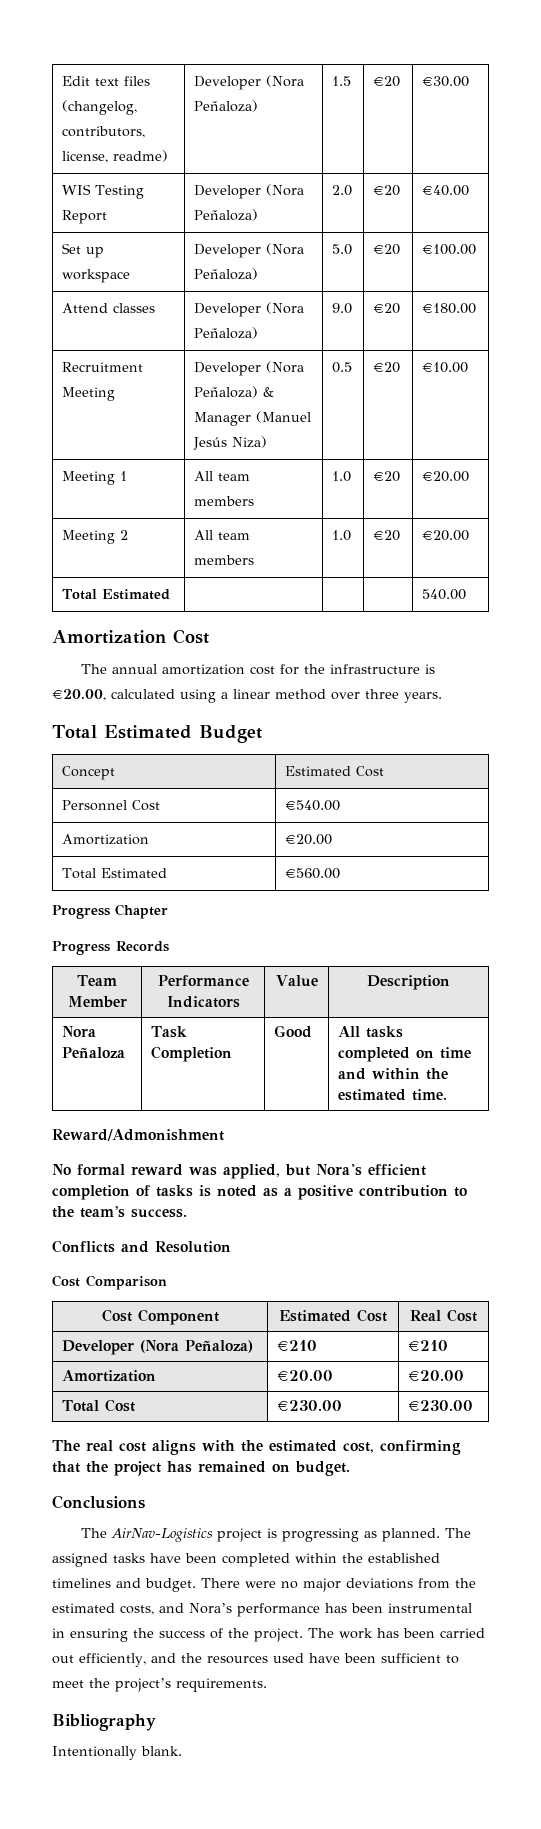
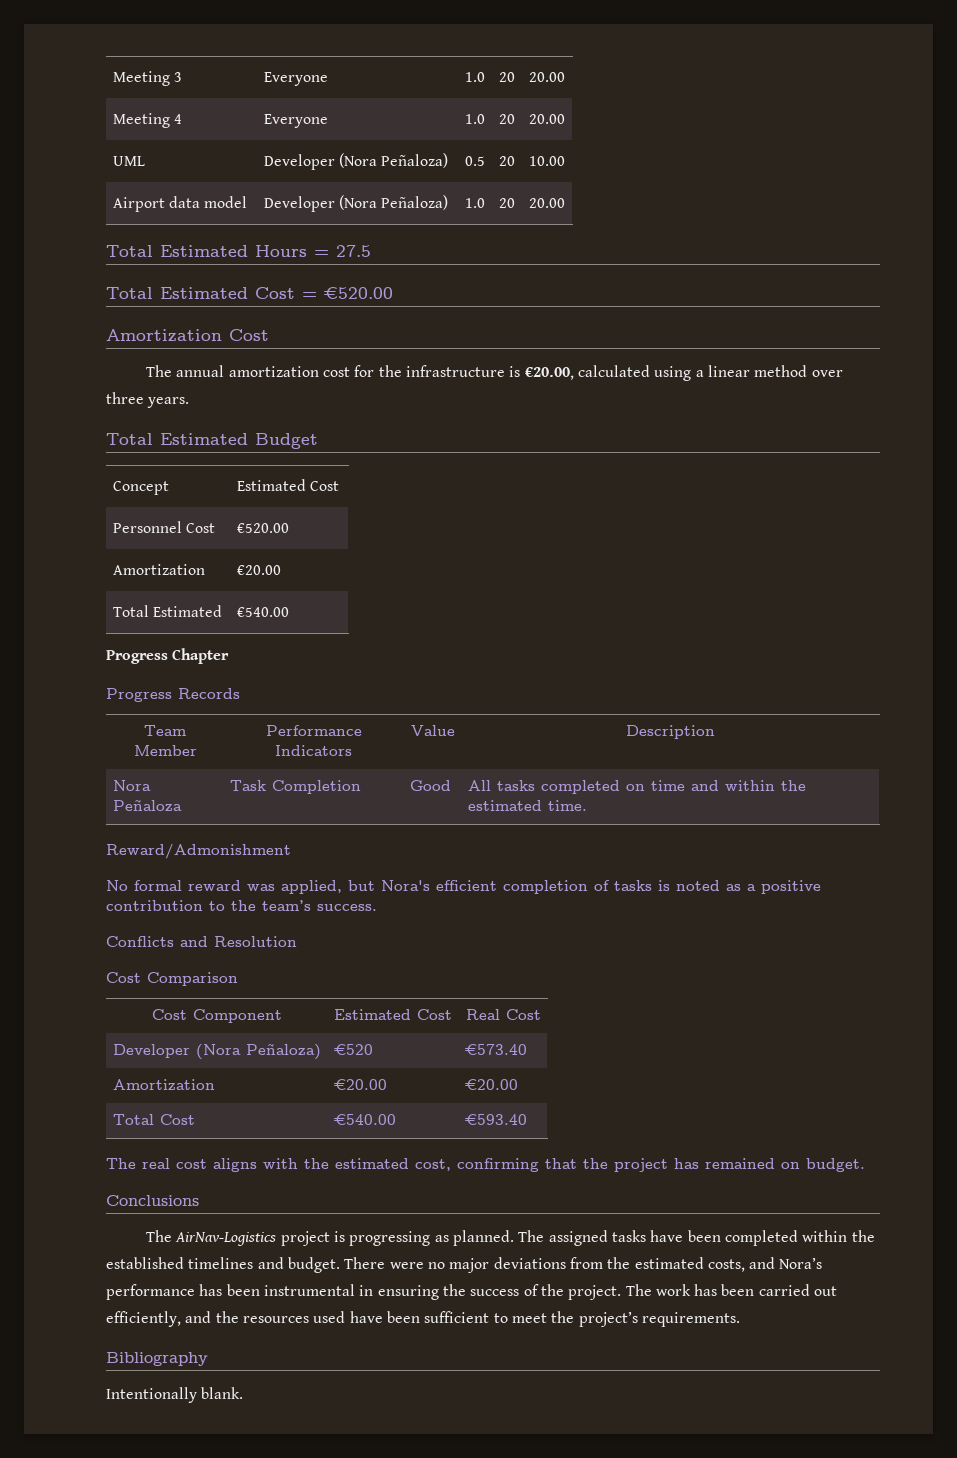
[62,76,151,86] [62,100,138,115] [62,126,146,138] [62,150,169,163] [194,75,305,90] [194,100,259,112] [332,76,352,86] [373,76,401,87] [422,76,470,87] [62,184,145,199] [62,210,108,224] [194,184,305,199] [194,209,259,221] [332,185,353,196] [373,185,401,196] [422,185,470,196] [62,243,105,258] [62,269,131,283] [194,243,305,258] [194,268,259,280] [332,244,353,255] [373,244,401,255] [422,244,477,255] [62,303,156,313] [194,302,305,317] [194,327,259,339] [332,303,353,314] [373,303,401,314] [422,303,477,314] [62,362,144,372] [62,387,116,401] [194,361,305,376] [194,386,275,398] [194,411,312,426] [193,436,268,450] [332,362,353,373] [373,362,401,373] [422,362,469,373] [62,471,128,485] [194,471,251,481] [194,496,255,506] [332,471,352,482] [373,471,401,482] [422,471,470,482] [62,530,129,544] [194,530,251,540] [194,555,255,565] [332,530,352,541] [373,530,401,541] [422,530,470,541] [62,589,171,600] [422,589,467,600] Edit text files (changelog, contributors, license, readme) | Developer (Nora Peñaloza) | 1.5 | €20 | €30.00 // WIS Testing Report | Developer (Nora Peñaloza) | 2.0 | €20 | €40.00 // Set up workspace | Developer (Nora Peñaloza) | 5.0 | €20 | €100.00 // Attend classes | Developer (Nora Peñaloza) | 9.0 | €20 | €180.00 // Recruitment Meeting | Developer (Nora Peñaloza) & Manager (Manuel Jesús Niza) | 0.5 | €20 | €10.00 // Meeting 1 | All team members | 1.0 | €20 | €20.00 // Meeting 2 | All team members | 1.0 | €20 | €20.00 // Total Estimated | | | | 540.00 -> [112,71,182,86] [263,72,328,86] [464,72,485,82] [498,72,515,82] [528,72,565,82] [112,113,182,128] [263,114,328,128] [464,114,485,124] [498,114,515,124] [528,114,565,124] [112,156,145,166] [263,153,449,170] [464,156,485,166] [498,156,515,166] [528,156,565,166] [112,196,248,212] [263,195,449,212] [464,198,485,208] [498,198,515,208] [528,198,565,208] [106,245,371,257] [106,287,393,299] Meeting 3 | Everyone | 1.0 | 20 | 20.00 // Meeting 4 | Everyone | 1.0 | 20 | 20.00 // UML | Developer (Nora Peñaloza) | 0.5 | 20 | 10.00 // Airport data model | Developer (Nora Peñaloza) | 1.0 | 20 | 20.00 // Total Estimated Hours = 27.5 // Total Estimated Cost = €520.00
[285,800,341,811] €540.00 -> [236,523,289,533] €520.00
[285,868,341,879] €560.00 -> [236,607,289,617] €540.00
[277,1340,318,1351] [408,1340,449,1351] €210 | €210 -> [333,1044,373,1055] [464,1044,527,1055] €520 | €573.40
[277,1400,343,1411] [408,1400,474,1411] €230.00 | €230.00 -> [333,1114,396,1125] [464,1114,527,1125] €540.00 | €593.40

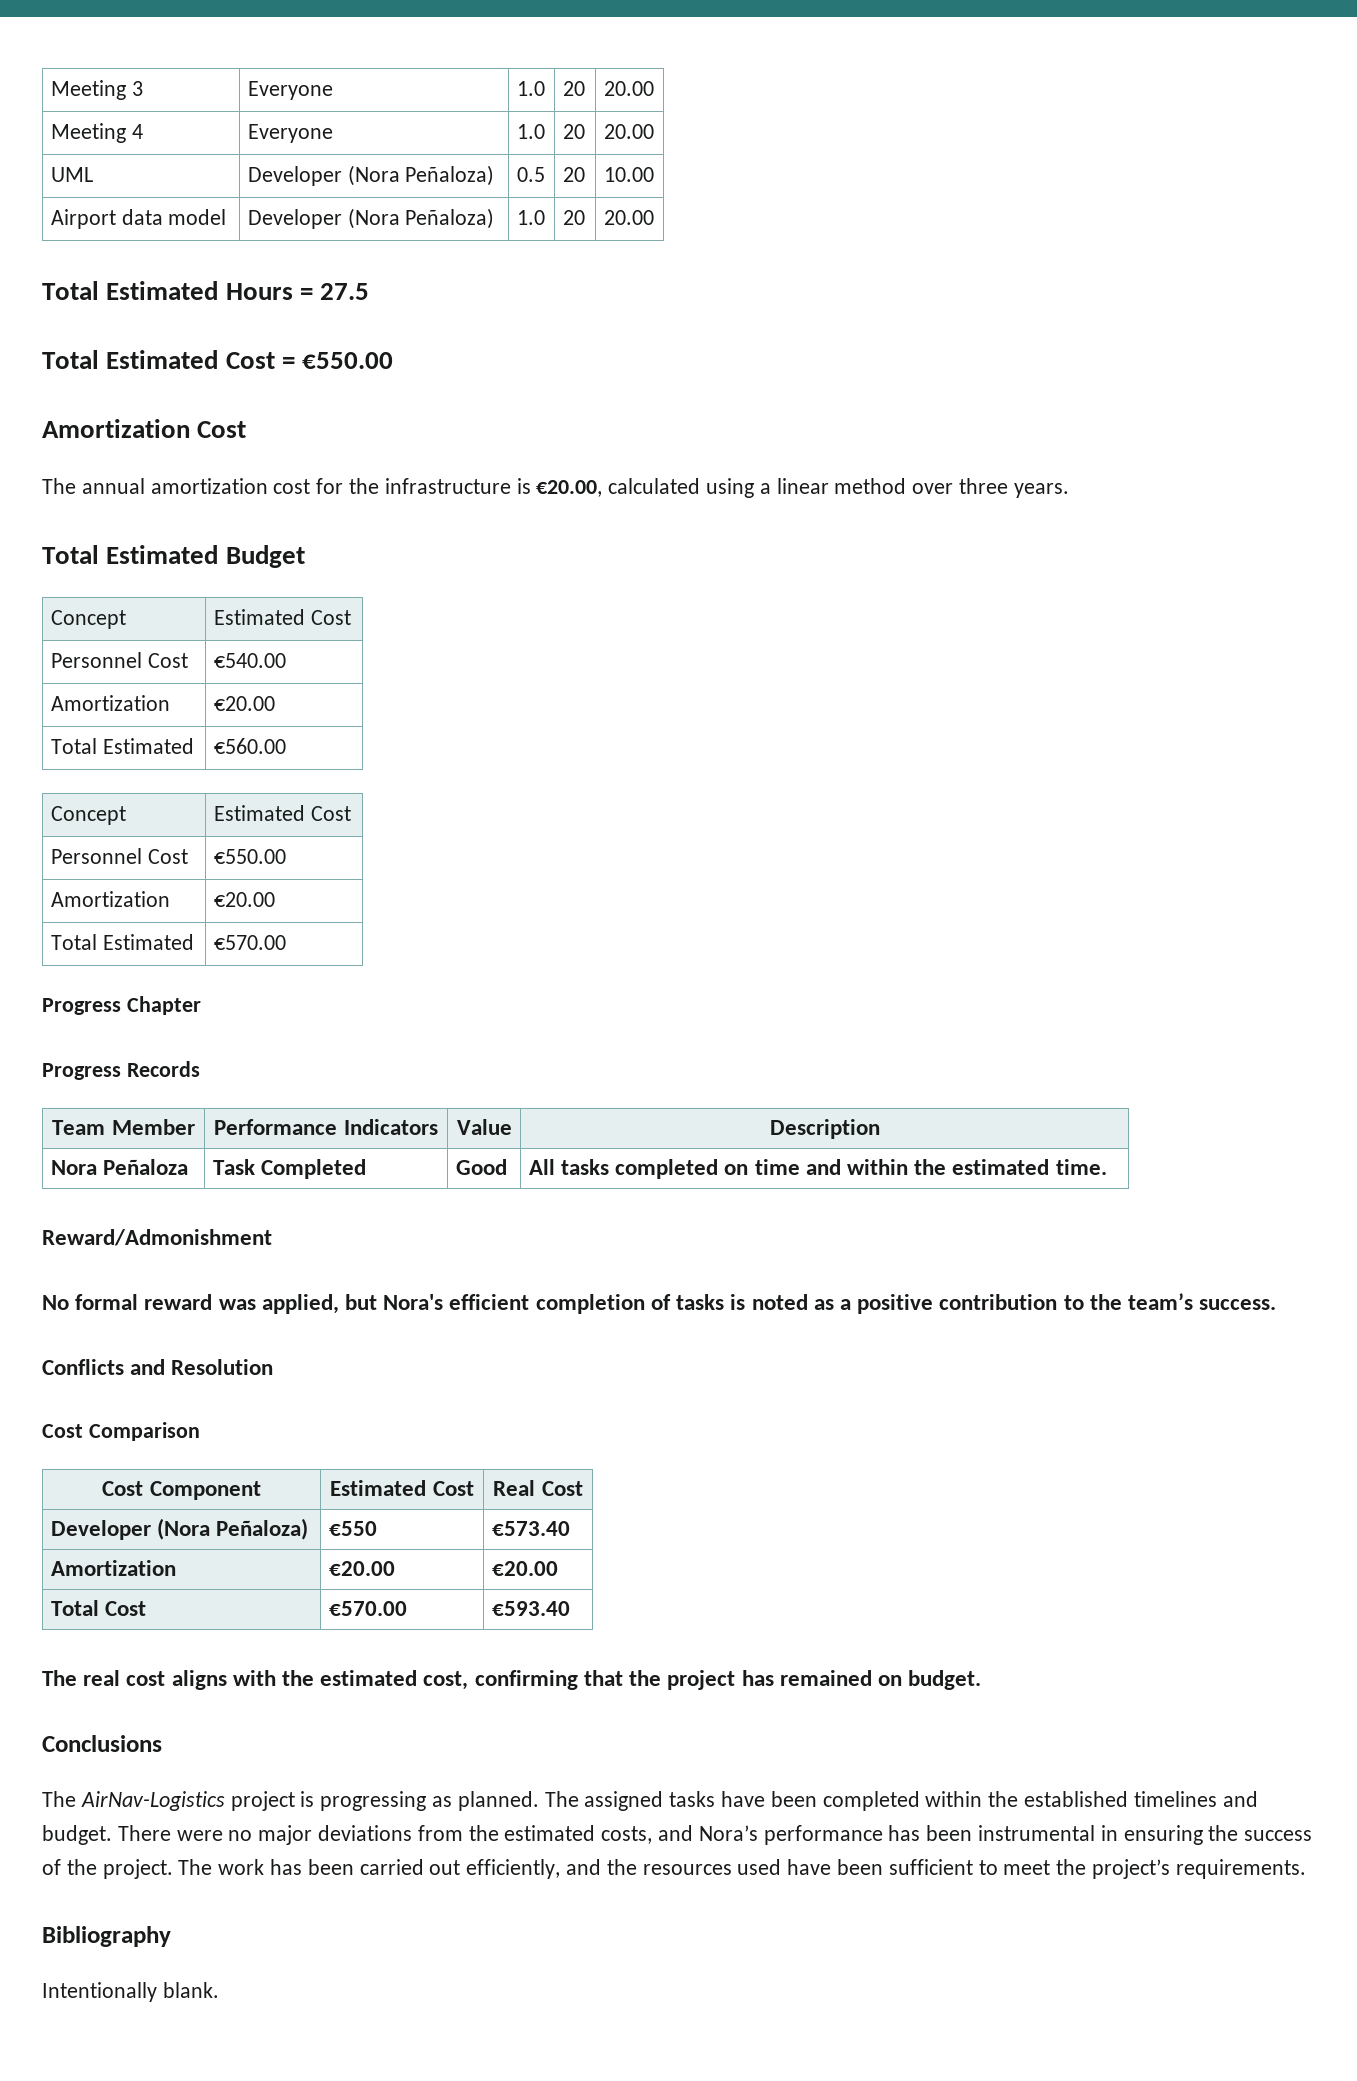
[324,287,393,299] €520.00 -> [302,352,394,369] €550.00
[236,523,289,533] [112,564,205,575] [236,565,281,575] [112,605,222,617] [236,607,289,617] €520.00 // Amortization | €20.00 // Total Estimated | €540.00 -> [213,653,286,668] [50,695,170,711] [213,696,275,711] [50,738,194,754] [213,738,286,754] [50,806,126,825] [213,805,351,821] [50,848,188,864] [213,849,286,864] [50,891,170,907] [213,892,275,907] [50,934,194,950] [213,935,286,950] €540.00 // Amortization | €20.00 // Total Estimated | €560.00 // Concept | Estimated Cost // Personnel Cost | €550.00 // Amortization | €20.00 // Total Estimated | €570.00
[271,780,361,794] Completion -> [260,1159,366,1179] Completed
[333,1044,373,1055] €520 -> [328,1521,377,1536] €550
[333,1114,396,1125] €540.00 -> [328,1601,407,1616] €570.00

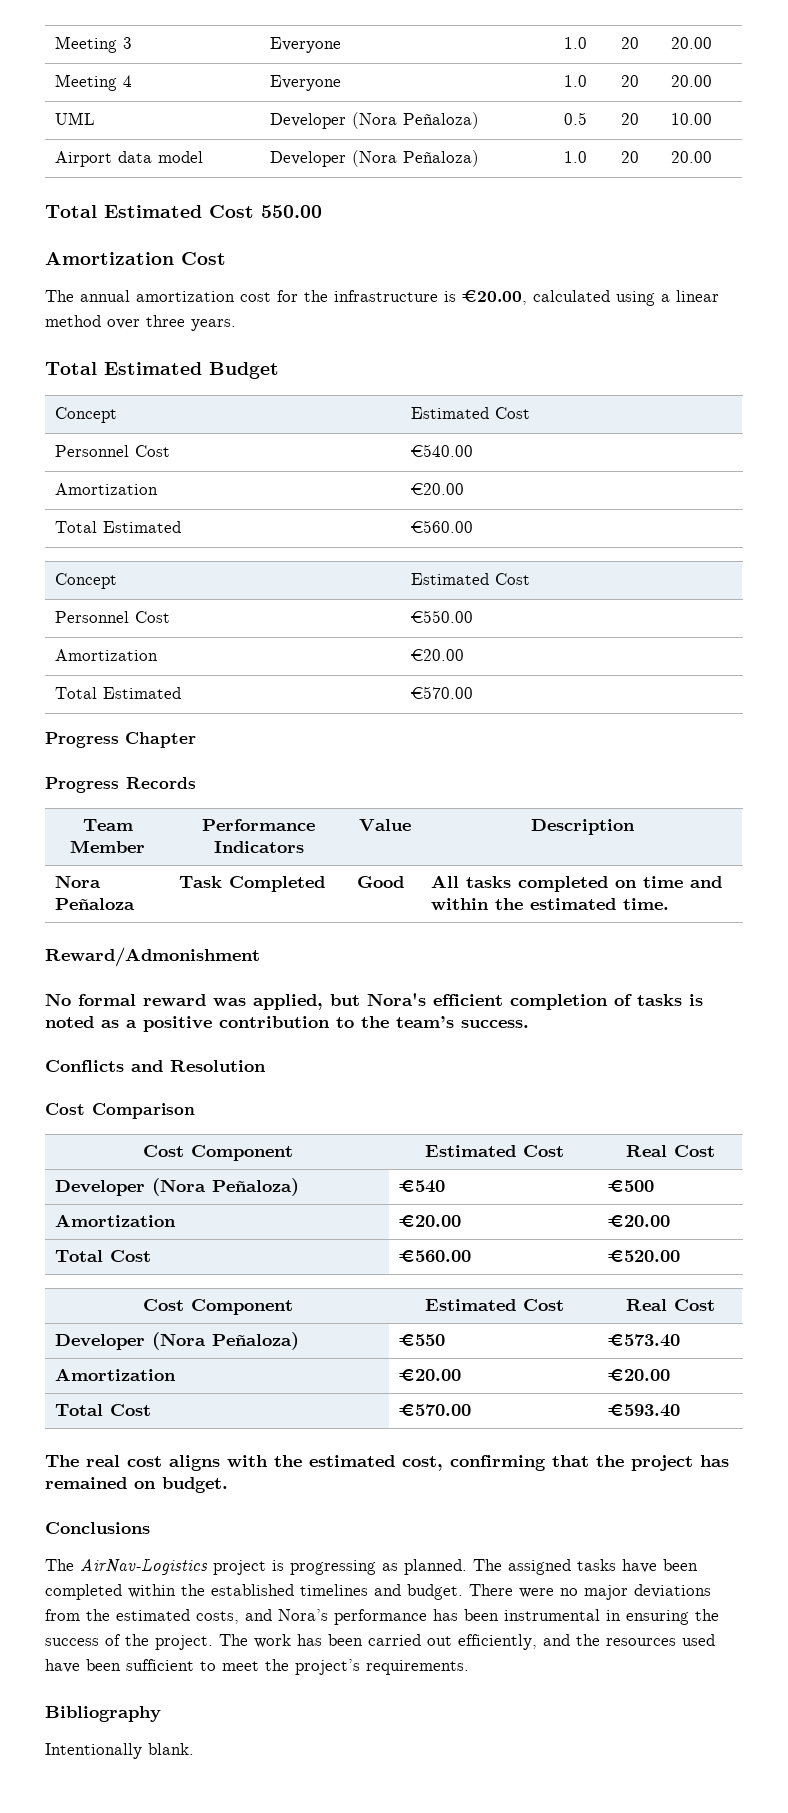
[42,281,370,300] // Total Estimated Hours = 27.5 -> (713, 157) none
[281,352,394,369] = €550.00 -> [261,205,322,218] 550.00
(583, 1488) none -> [55,1178,300,1196] [399,1180,446,1193] [608,1180,655,1192] [55,1214,177,1227] [399,1215,462,1227] [608,1215,671,1227] [55,1250,152,1262] [399,1250,472,1262] [608,1250,681,1262] [142,1299,293,1315] [424,1299,564,1311] [625,1299,715,1311] // Developer (Nora Peñaloza) | €540 | €500 // Amortization | €20.00 | €20.00 // Total Cost | €560.00 | €520.00 // Cost Component | Estimated Cost | Real Cost

